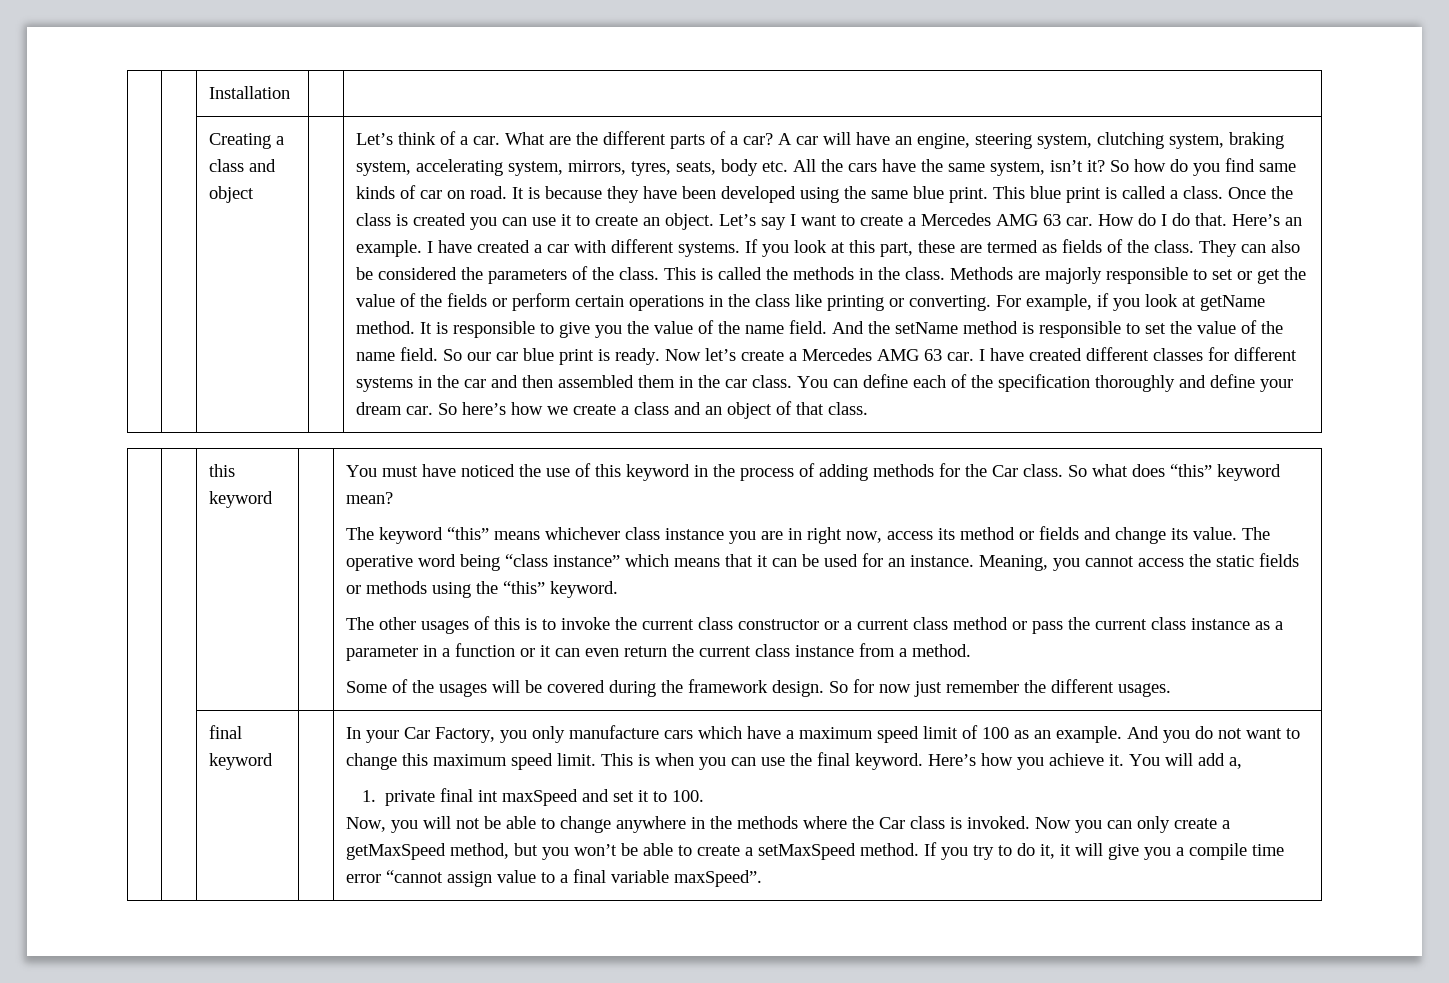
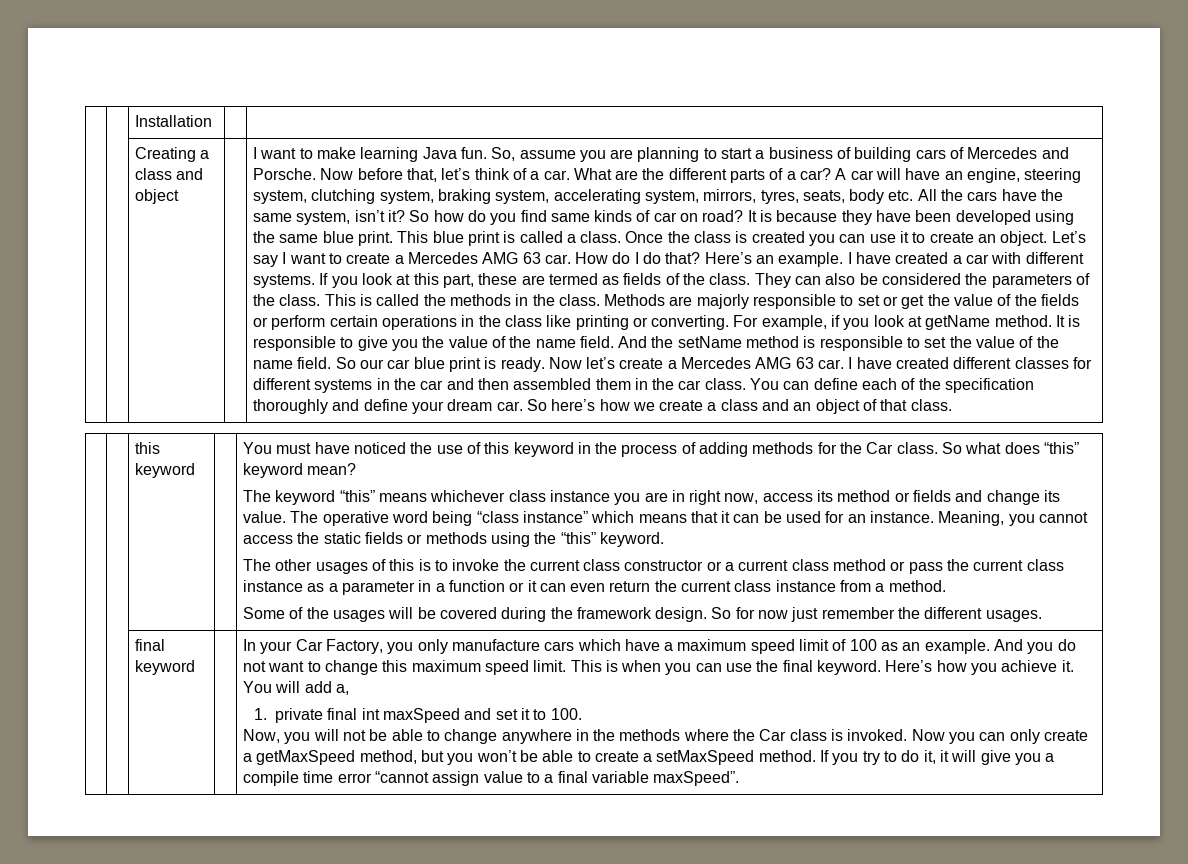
[355,133,393,145] Let’s -> [252,147,1069,162] [252,168,471,182] I want to make learning Java fun. So, assume you are planning to start a business of building cars of Mercedes and Porsche. Now before that, let’s
[469,186,507,199] road. -> [702,210,744,222] road?
[1194,213,1227,226] that. -> [665,252,701,264] that?

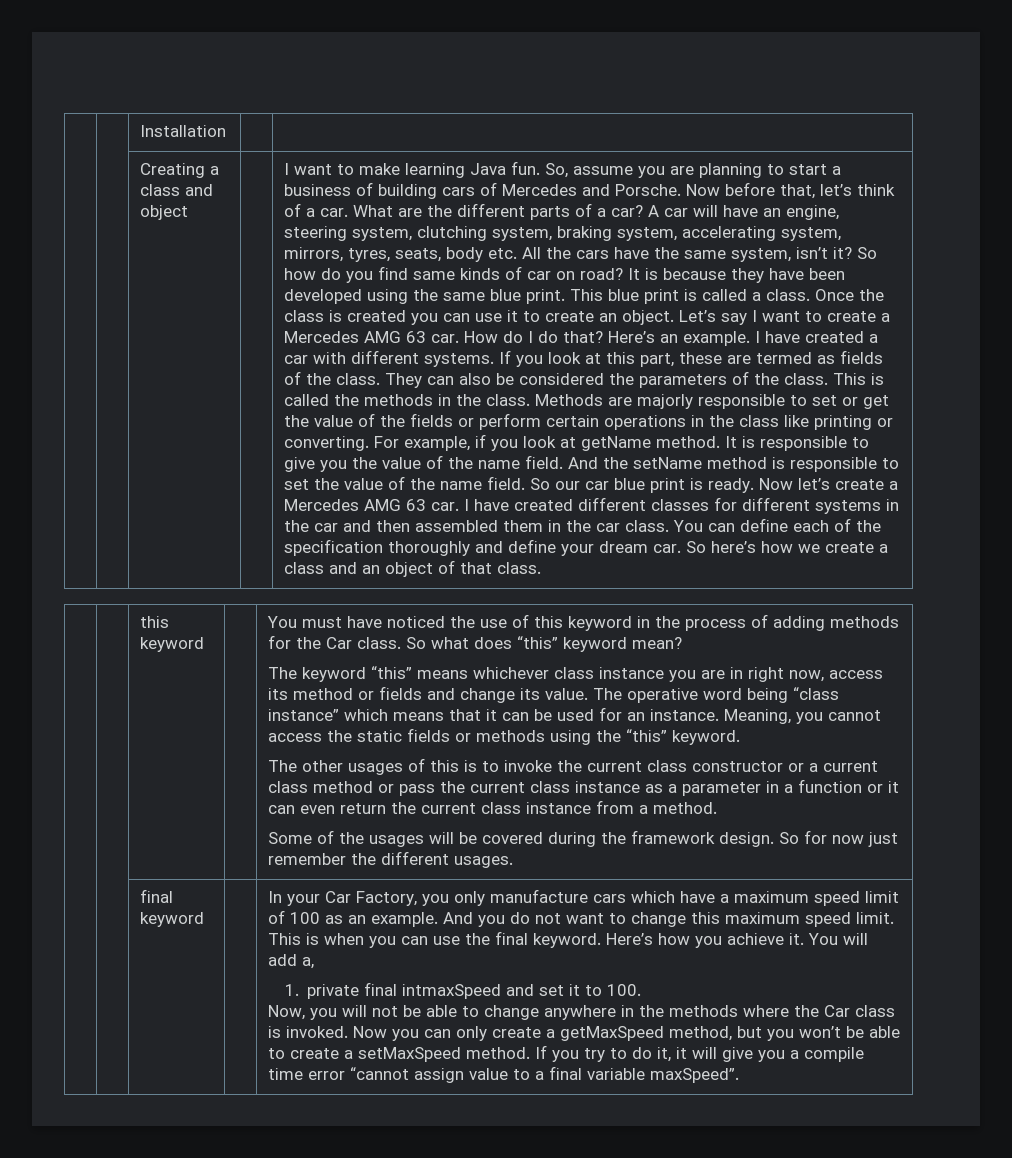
[361,708,461,723] int maxSpeed -> [402,984,502,999] intmaxSpeed

